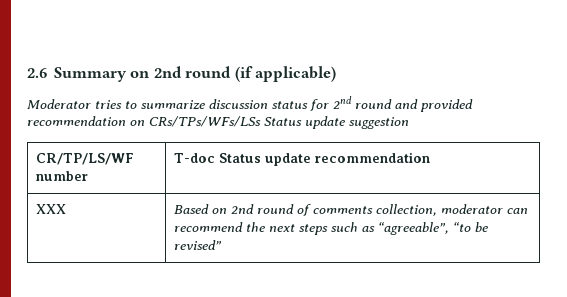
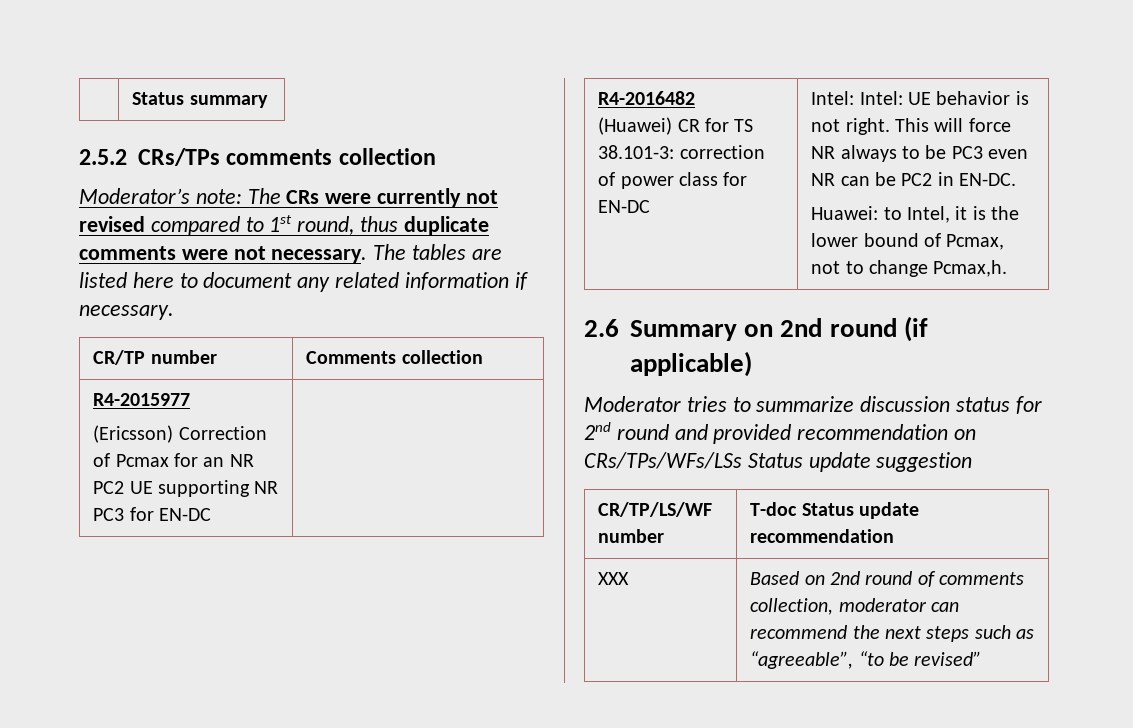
(27, 73) none -> [132,92,268,108] [79,148,436,166] [79,188,498,207] [79,215,489,236] [79,244,502,263] [79,272,528,292] [79,305,174,320] [93,350,217,365] [306,350,483,364] [93,393,191,406] [93,425,267,443] [93,453,254,467] [93,480,279,497] [93,507,212,521] [598,91,696,105] [598,117,754,135] [598,145,765,159] [598,172,748,189] [598,200,651,213] [811,91,1029,105] [811,118,1011,135] [811,145,1028,162] [811,172,1016,186] [811,206,1019,223] [811,233,1005,250] [811,260,1008,277] | Status summary // 2.5.2 CRs/TPs comments collection // Moderator’s note: The CRs were currently not revised compared to 1st round, thus duplicate comments were not necessary. The tables are listed here to document any related information if necessary. // CR/TP number | Comments collection // R4-2015977 // (Ericsson) Correction of Pcmax for an NR PC2 UE supporting NR PC3 for EN-DC | // R4-2016482 // (Huawei) CR for TS 38.101-3: correction of power class for EN-DC | Intel: Intel: UE behavior is not right. This will force NR always to be PC3 even NR can be PC2 in EN-DC. // Huawei: to Intel, it is the lower bound of Pcmax, not to change Pcmax,h. //

